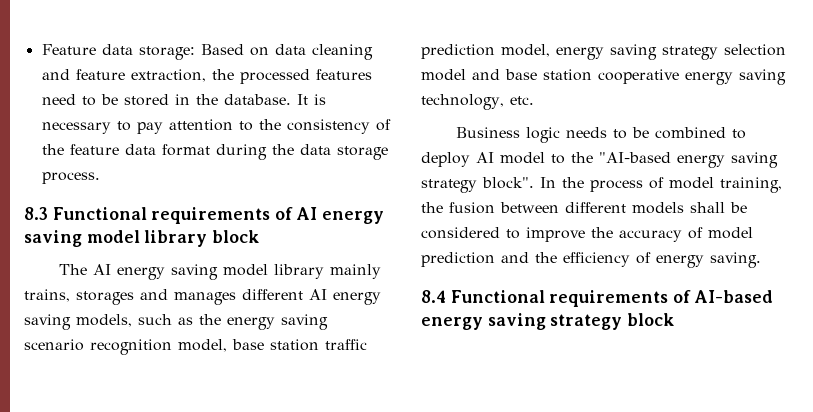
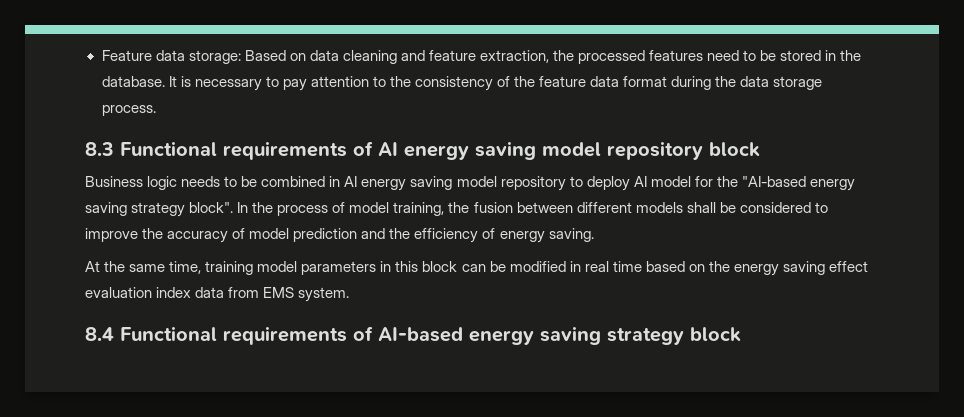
[144,230,260,247] [58,264,381,280] [24,289,381,305] [24,314,328,330] [24,339,367,355] [421,44,786,60] [421,69,786,85] [421,94,534,110] library block // The AI energy saving model library mainly trains, storages and manages different AI energy saving models, such as the energy saving scenario recognition model, base station traffic prediction model, energy saving strategy selection model and base station cooperative energy saving technology, etc. -> [607,141,760,160] repository block
(726, 133) none -> [329,176,566,191] in AI energy saving model repository
[551,154,565,164] to -> [694,176,713,187] for
(761, 260) none -> [85,261,869,276] [85,287,350,302] // At the same time, training model parameters in this block can be modified in real time based on the energy saving effect evaluation index data from EMS system.

